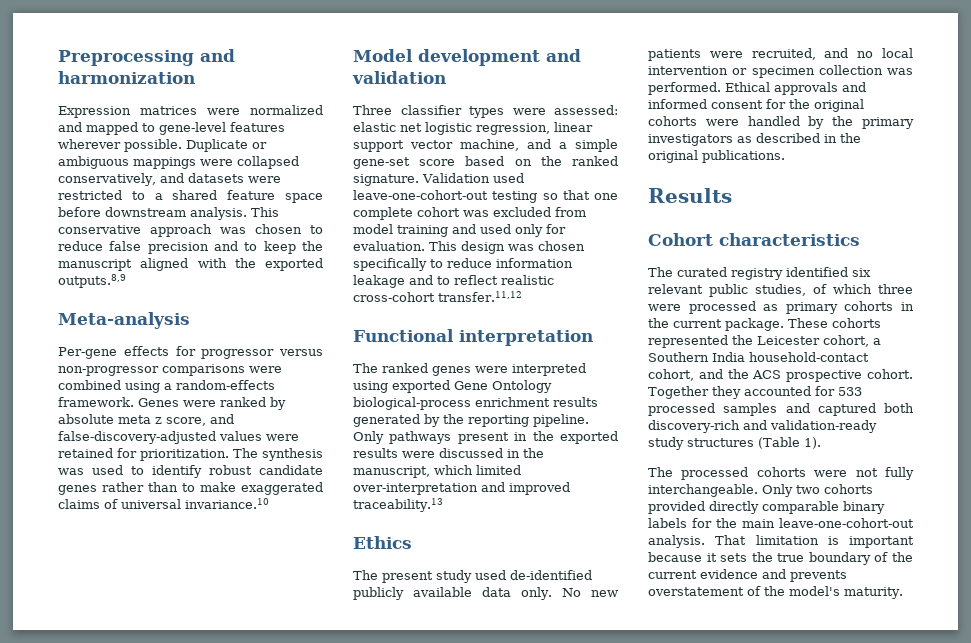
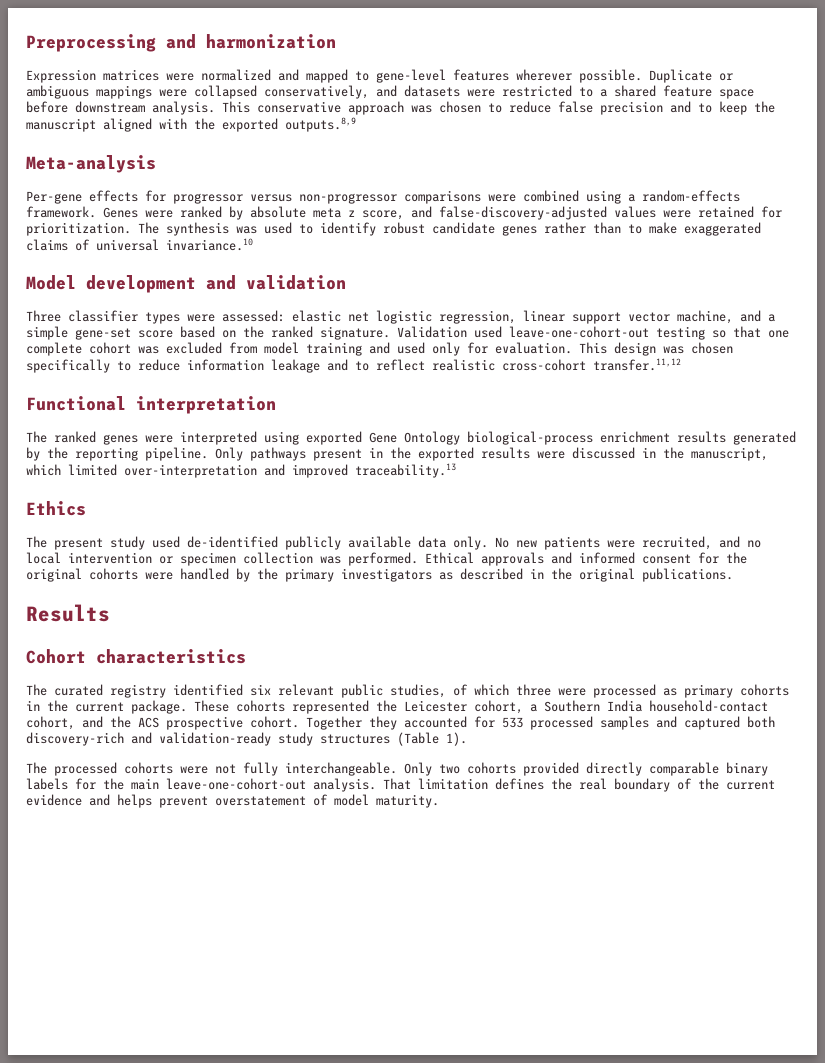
[827,536,914,548] [648,552,805,562] is important because it sets the true -> [495,778,607,790] defines the real
[790,570,847,582] [648,586,840,596] prevents overstatement of the model's -> [117,794,369,808] helps prevent overstatement of model

